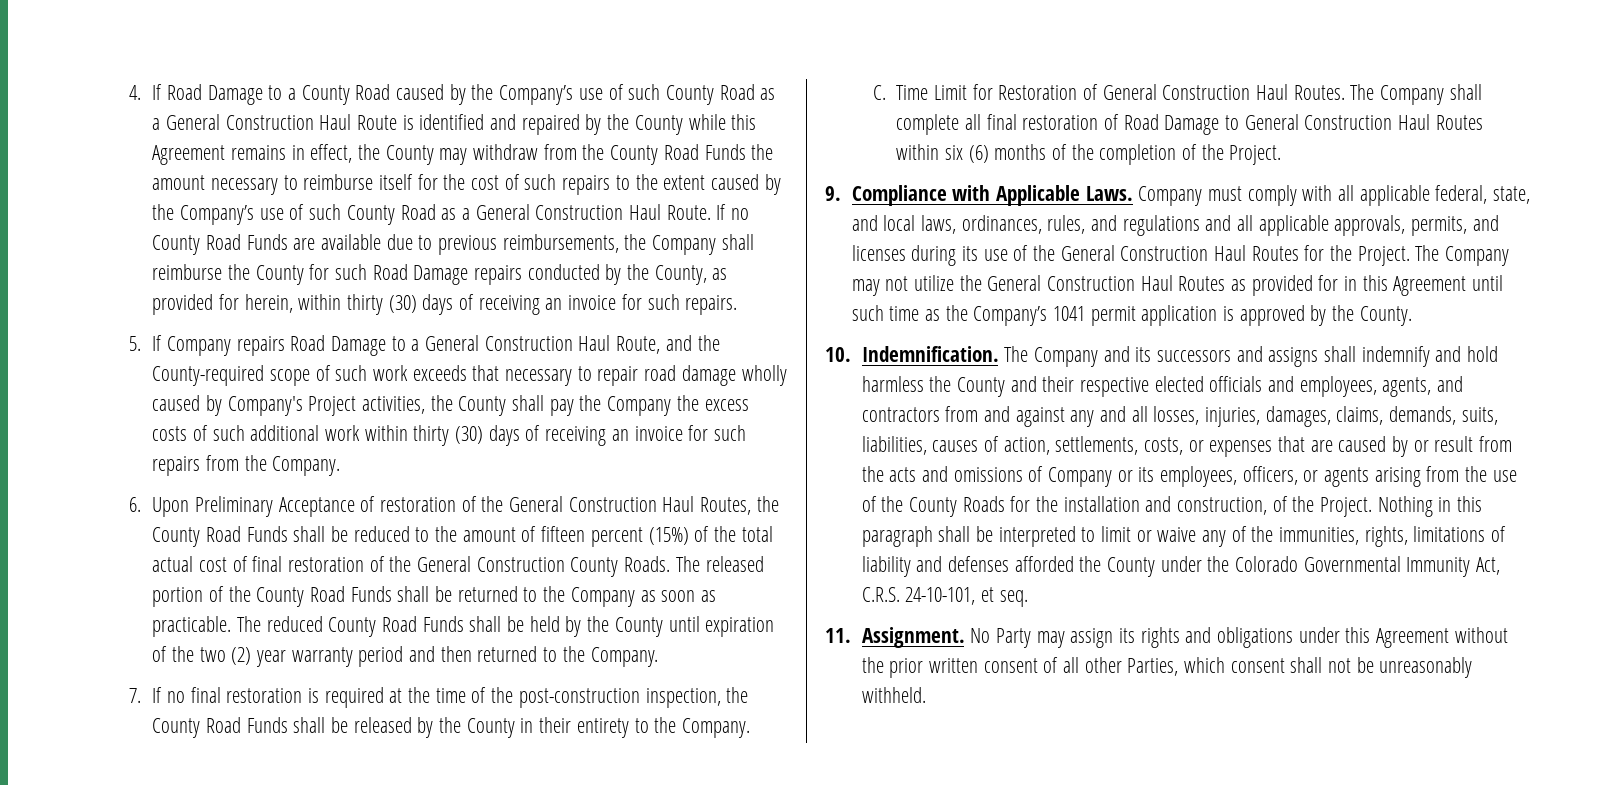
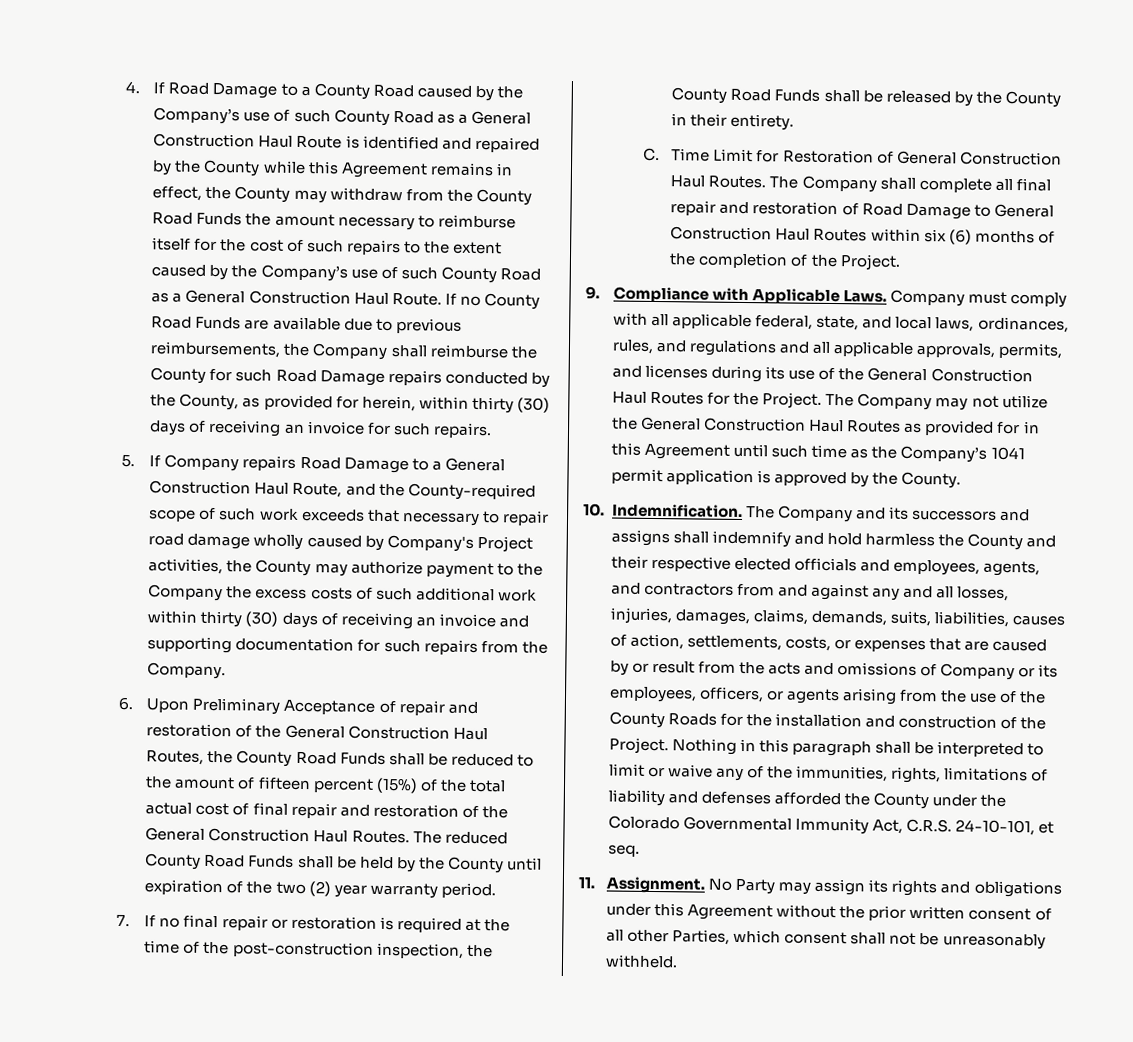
[512,395,574,416] shall pay -> [314,560,514,579] may authorize payment to
(683, 433) none -> [498,615,529,628] [147,636,355,654] and supporting documentation
(376, 504) none -> [398,700,478,716] repair and
[288,556,764,577] [152,586,716,607] [152,616,232,637] restoration of the General Construction County Roads. The released portion of the County Road Funds shall be returned to the Company as soon as practicable. -> [290,802,508,819] [145,827,410,844] repair and restoration of the General Construction Haul Routes.
[358,646,659,667] period and then returned to the Company. -> [440,882,496,899] period.
(221, 695) none -> [221,915,288,931] repair or
[576,717,750,738] entirety to the Company. -> [730,113,795,131] entirety.
(1017, 122) none -> [670,200,750,216] repair and
[1176,497,1267,515] construction, -> [897,714,997,729] construction

